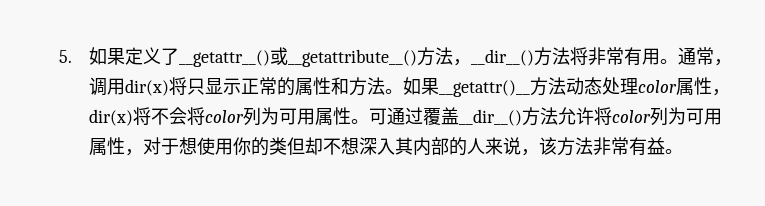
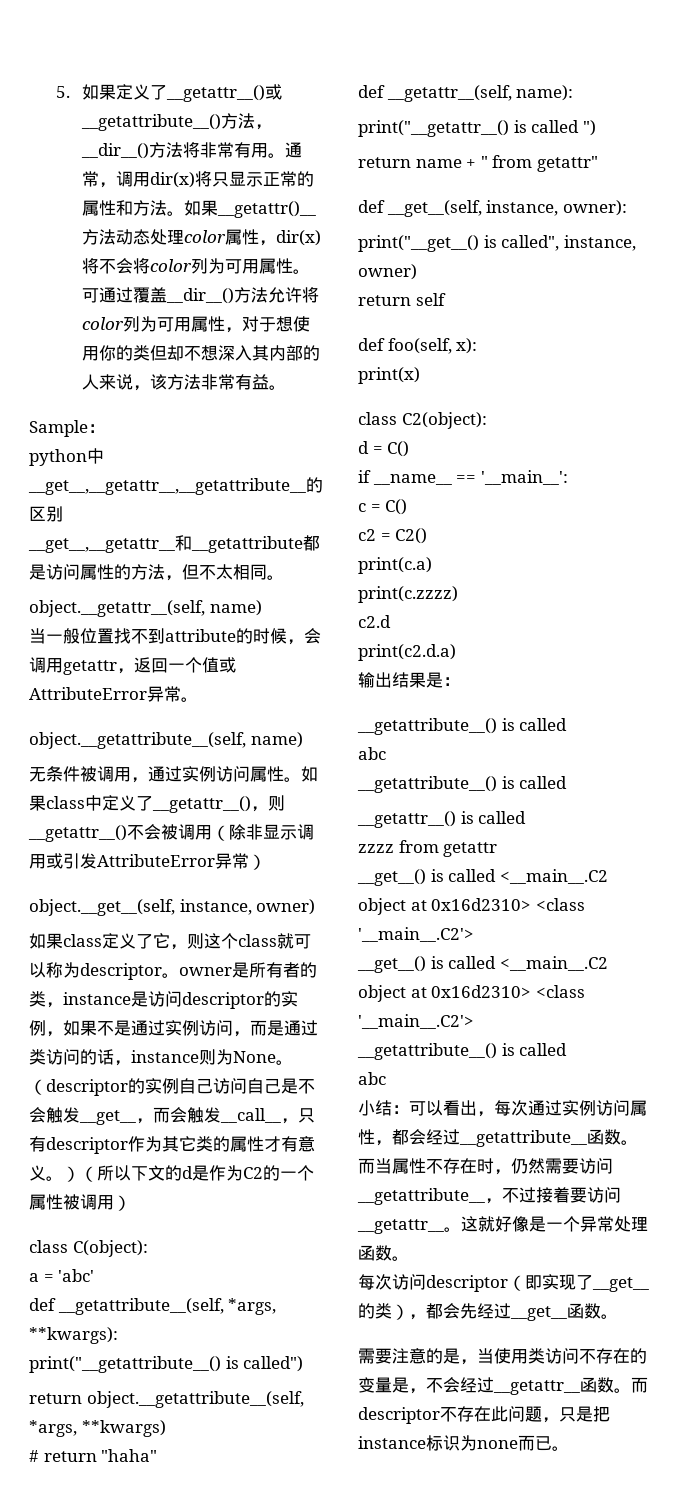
(683, 151) none -> [29,420,105,437] [29,448,104,466] [28,477,323,495] [29,506,63,522] [28,535,320,553] [29,564,284,581] [29,600,262,617] [29,628,321,645] [29,657,236,675] [29,686,198,702] [29,732,303,749] [29,766,318,783] [29,795,285,813] [28,824,314,842] [29,853,266,870] [29,899,316,916] [29,933,311,950] [29,962,317,980] [29,991,298,1009] [29,1020,318,1037] [29,1049,293,1066] [29,1078,315,1096] [29,1107,315,1125] [29,1136,315,1154] [29,1165,314,1182] [29,1194,131,1211] [29,1240,148,1257] [29,1269,95,1282] [29,1298,277,1315] [29,1327,118,1344] [29,1356,304,1373] [29,1391,304,1408] [29,1420,166,1437] [29,1449,158,1462] [358,85,574,102] [358,120,596,137] [358,155,598,172] [358,200,627,217] [358,235,636,252] [358,264,417,280] [358,293,446,306] [358,338,478,354] [358,367,420,384] [358,412,487,429] [358,441,410,457] [358,470,568,485] [358,499,408,515] [358,528,428,544] [358,557,432,574] [358,586,458,603] [358,615,391,628] [358,644,456,661] [358,672,460,688] [357,718,568,735] [358,747,386,760] [357,776,568,793] [357,811,527,828] [358,840,498,857] [357,869,608,886] [358,898,585,915] [358,927,474,942] [357,956,608,973] [358,985,585,1002] [358,1014,474,1029] [357,1043,568,1060] [358,1072,386,1085] [358,1100,647,1117] [358,1129,638,1147] [358,1158,613,1175] [357,1187,621,1205] [357,1216,648,1234] [358,1245,409,1261] [358,1274,649,1292] [358,1303,618,1321] [358,1348,647,1365] [358,1377,648,1395] [358,1406,610,1424] [358,1435,569,1451] // Sample： // python中__get__,__getattr__,__getattribute__的区别 // __get__,__getattr__和__getattribute都是访问属性的方法，但不太相同。 // object.__getattr__(self, name) // 当一般位置找不到attribute的时候，会调用getattr，返回一个值或AttributeError异常。 // object.__getattribute__(self, name) // 无条件被调用，通过实例访问属性。如果class中定义了__getattr__()，则__getattr__()不会被调用（除非显示调用或引发AttributeError异常） // object.__get__(self, instance, owner) // 如果class定义了它，则这个class就可以称为descriptor。owner是所有者的类，instance是访问descriptor的实例，如果不是通过实例访问，而是通过类访问的话，instance则为None。（descriptor的实例自己访问自己是不会触发__get__，而会触发__call__，只有descriptor作为其它类的属性才有意义。）（所以下文的d是作为C2的一个属性被调用） // class C(object): // a = 'abc' // def __getattribute__(self, *args, **kwargs): // print("__getattribute__() is called") // return object.__getattribute__(self, *args, **kwargs) // # return "haha" // def __getattr__(self, name): // print("__getattr__() is called ") // return name + " from getattr" // def __get__(self, instance, owner): // print("__get__() is called", instance, owner) // return self // def foo(self, x): // print(x) // class C2(object): // d = C() // if __name__ == '__main__': // c = C() // c2 = C2() // print(c.a) // print(c.zzzz) // c2.d // print(c2.d.a) // 输出结果是： // __getattribute__() is called // abc // __getattribute__() is called // __getattr__() is called // zzzz from getattr // __get__() is called <__main__.C2 object at 0x16d2310> <class '__main__.C2'> // __get__() is called <__main__.C2 object at 0x16d2310> <class '__main__.C2'> // __getattribute__() is called // abc // 小结：可以看出，每次通过实例访问属性，都会经过__getattribute__函数。而当属性不存在时，仍然需要访问__getattribute__，不过接着要访问__getattr__。这就好像是一个异常处理函数。 // 每次访问descriptor（即实现了__get__的类），都会先经过__get__函数。 // 需要注意的是，当使用类访问不存在的变量是，不会经过__getattr__函数。而descriptor不存在此问题，只是把instance标识为none而已。

